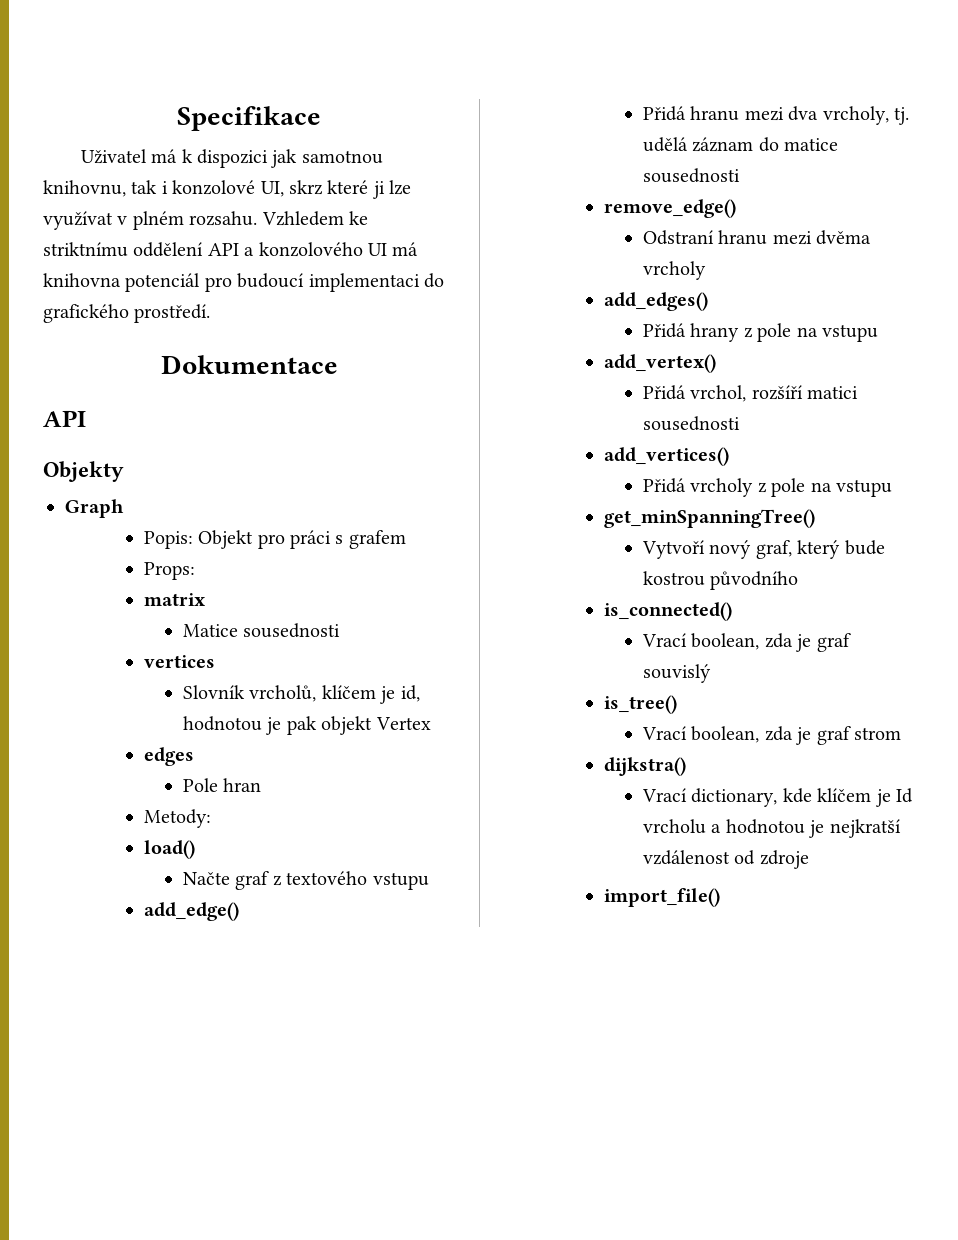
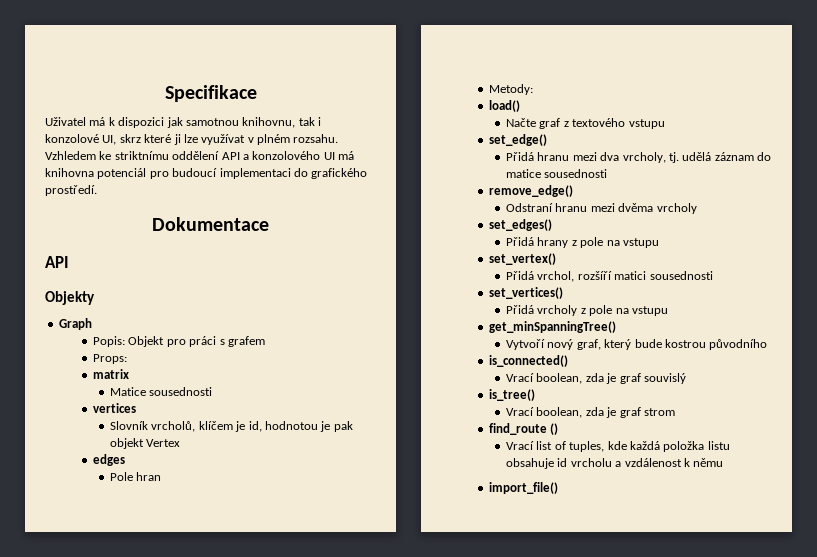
[143,902,239,921] add_edge() -> [488,134,547,146] set_edge()
[603,292,708,311] add_edges() -> [488,219,552,231] set_edges()
[603,354,716,373] add_vertex() -> [488,253,556,265] set_vertex()
[603,447,729,466] add_vertices() -> [488,287,563,299] set_vertices()
[603,757,686,776] [642,788,914,807] [643,819,901,838] [643,850,809,869] dijkstra() // Vrací dictionary, kde klíčem je Id vrcholu a hodnotou je nejkratší vzdálenost od zdroje -> [488,423,559,435] [506,441,730,452] [506,458,724,469] find_route () // Vrací list of tuples, kde každá položka listu obsahuje id vrcholu a vzdálenost k němu

